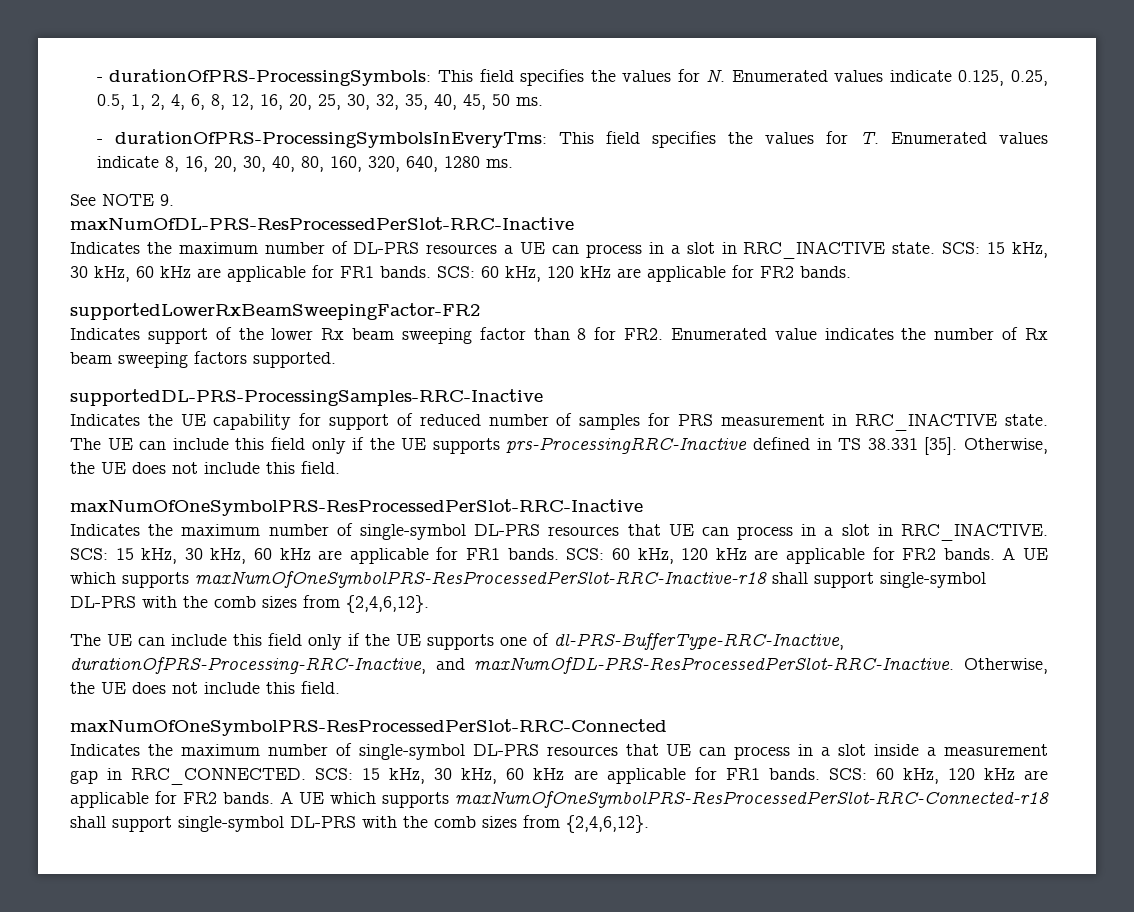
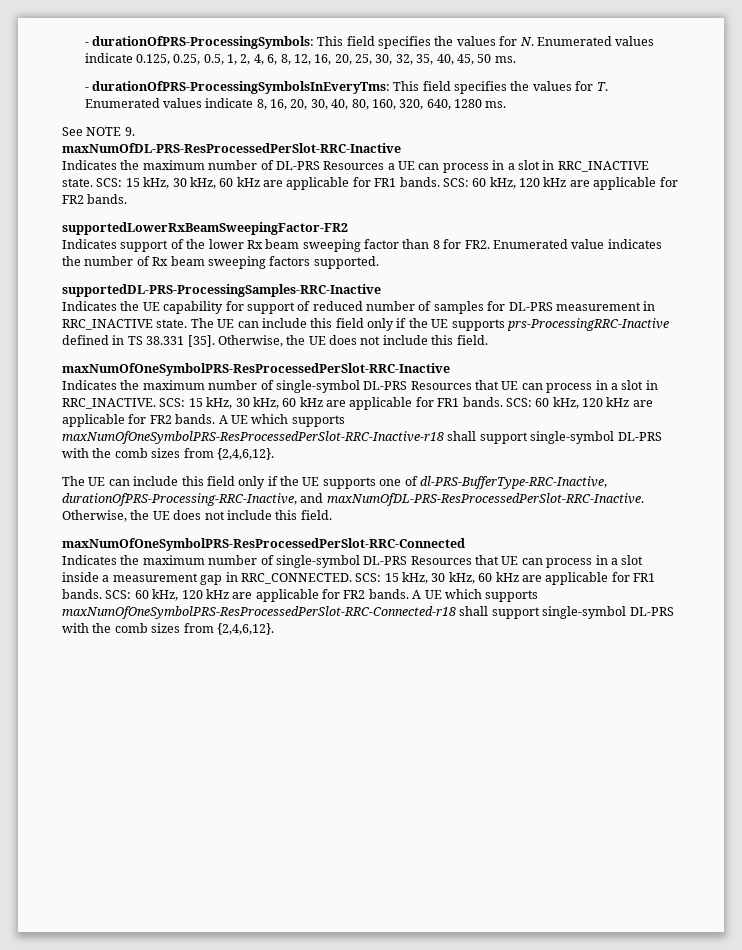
[426,244,498,254] resources -> [323,161,385,170] Resources
[677,414,713,426] PRS -> [508,302,553,311] DL-PRS
[548,526,620,536] resources -> [410,381,472,390] Resources
[546,746,618,756] resources -> [410,556,472,565] Resources

